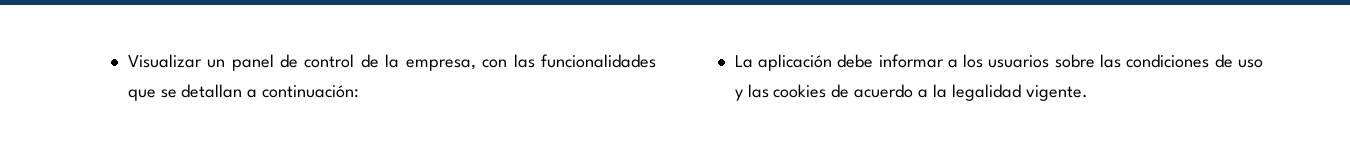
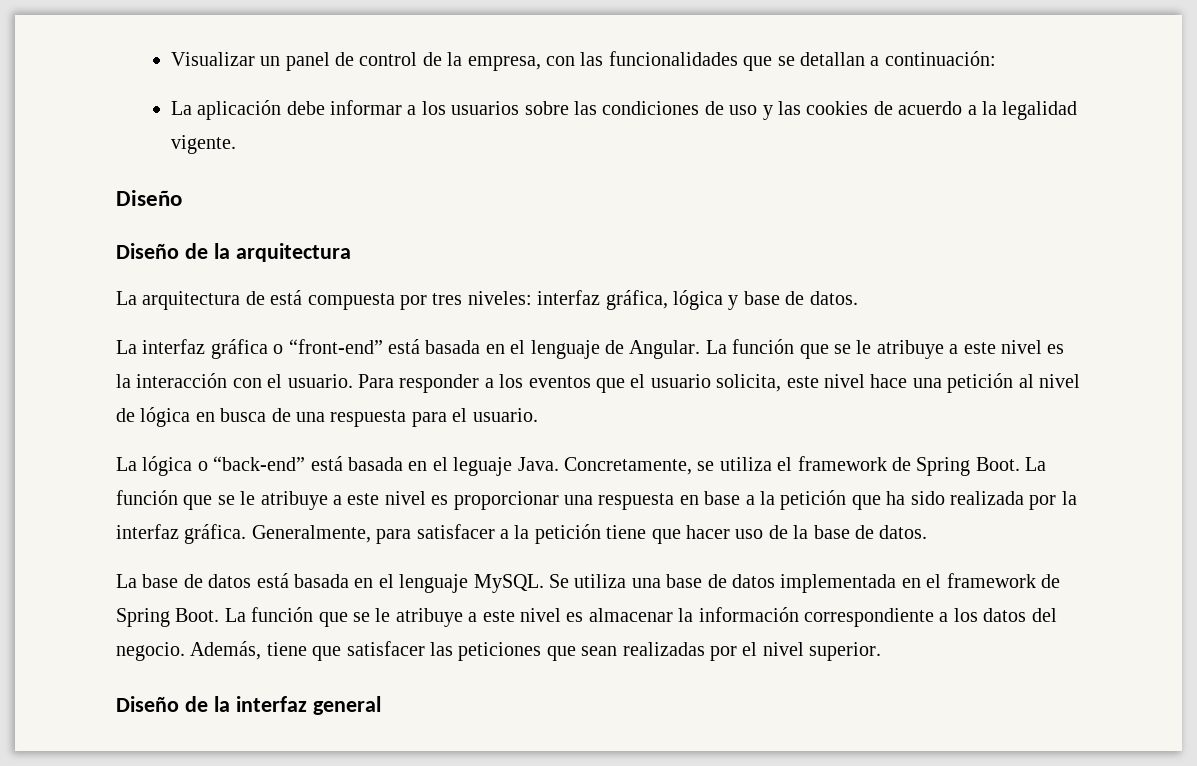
(1088, 93) none -> [116,190,182,206] [116,243,351,262] [116,290,858,310] [116,339,1065,359] [116,373,1080,393] [116,407,538,427] [116,456,1047,476] [116,490,1077,510] [116,524,928,544] [116,573,1060,593] [116,607,1057,627] [116,641,882,661] [116,696,381,715] // Diseño // Diseño de la arquitectura // La arquitectura de está compuesta por tres niveles: interfaz gráfica, lógica y base de datos. // La interfaz gráfica o “front-end” está basada en el lenguaje de Angular. La función que se le atribuye a este nivel es la interacción con el usuario. Para responder a los eventos que el usuario solicita, este nivel hace una petición al nivel de lógica en busca de una respuesta para el usuario. // La lógica o “back-end” está basada en el leguaje Java. Concretamente, se utiliza el framework de Spring Boot. La función que se le atribuye a este nivel es proporcionar una respuesta en base a la petición que ha sido realizada por la interfaz gráfica. Generalmente, para satisfacer a la petición tiene que hacer uso de la base de datos. // La base de datos está basada en el lenguaje MySQL. Se utiliza una base de datos implementada en el framework de Spring Boot. La función que se le atribuye a este nivel es almacenar la información correspondiente a los datos del negocio. Además, tiene que satisfacer las peticiones que sean realizadas por el nivel superior. // Diseño de la interfaz general

